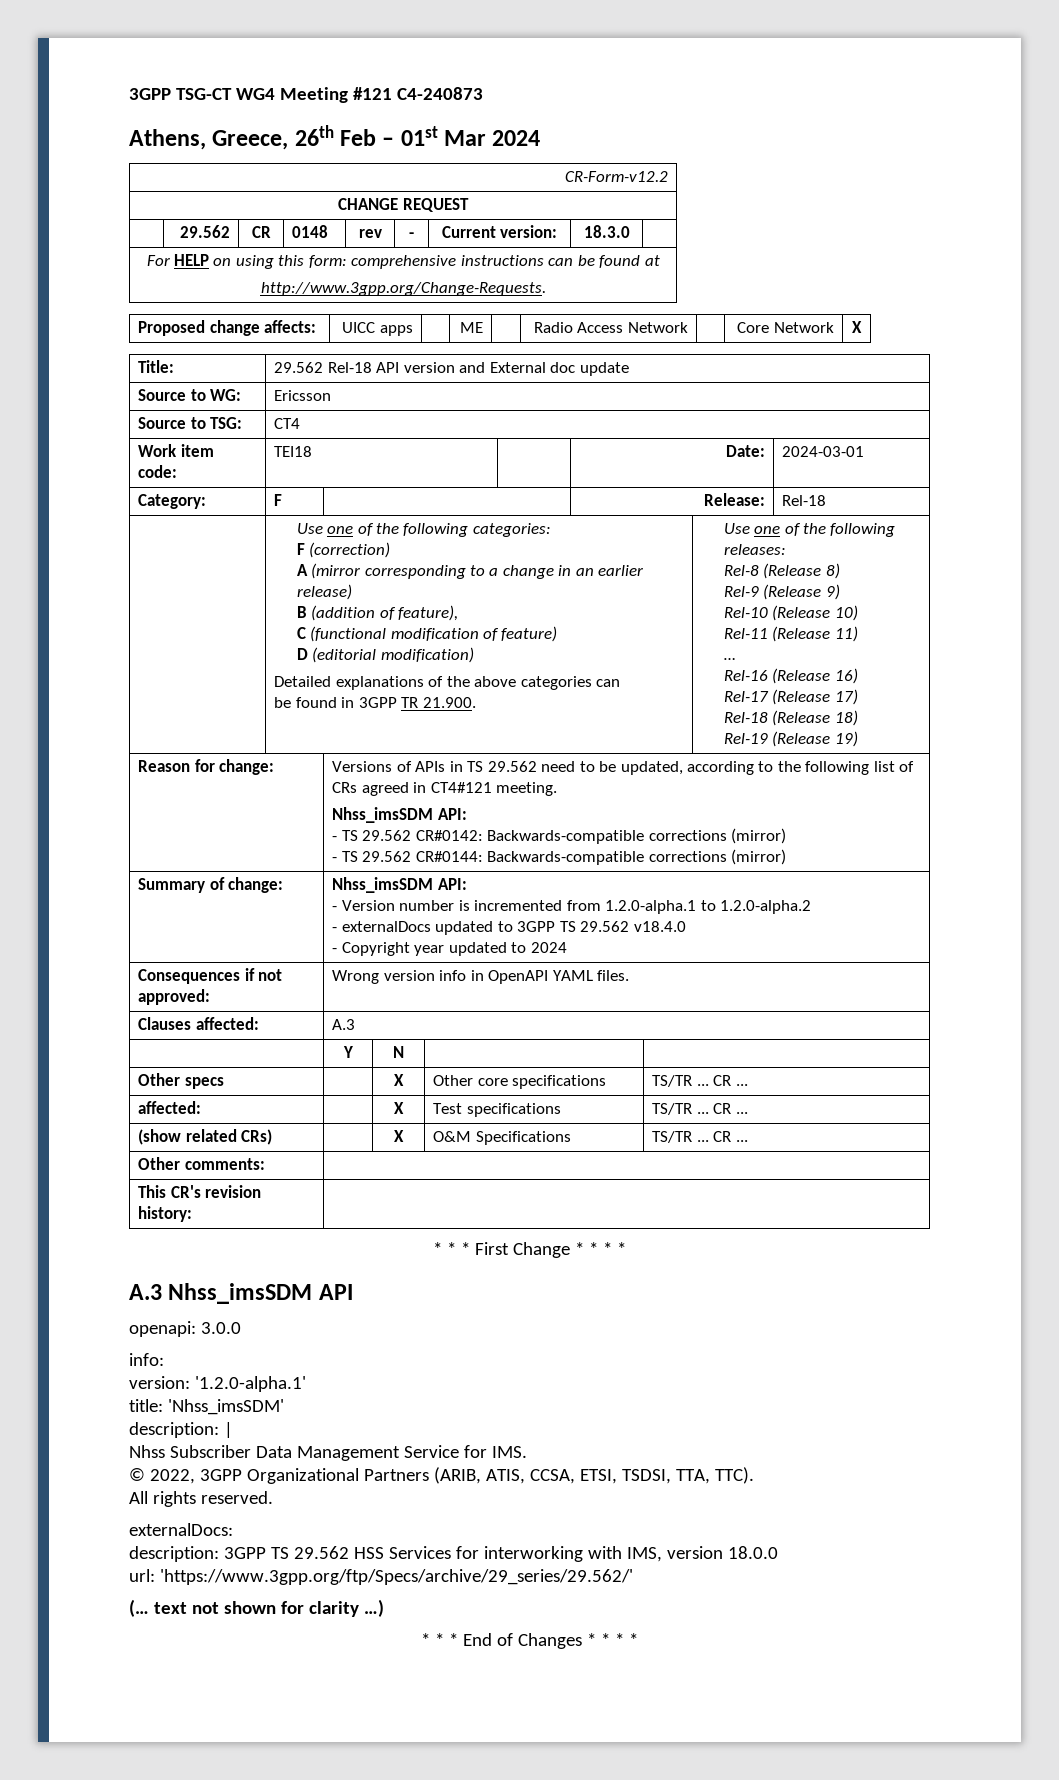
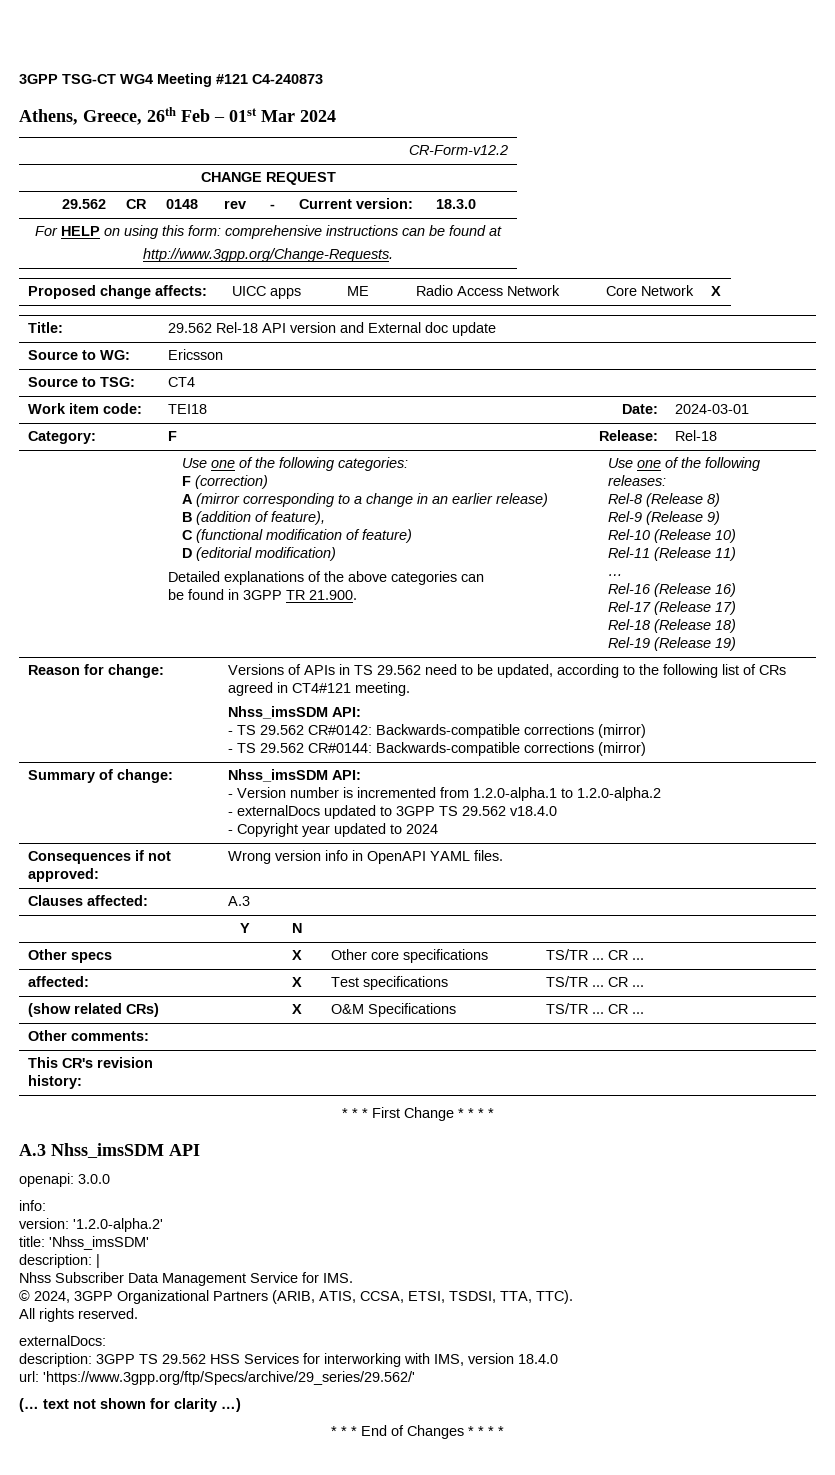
[194,1376,306,1392] '1.2.0-alpha.1' -> [73,1218,163,1232] '1.2.0-alpha.2'
[149,1469,195,1484] 2022, -> [34,1291,70,1303] 2024,
[727,1546,778,1559] 18.0.0 -> [518,1354,558,1364] 18.4.0

